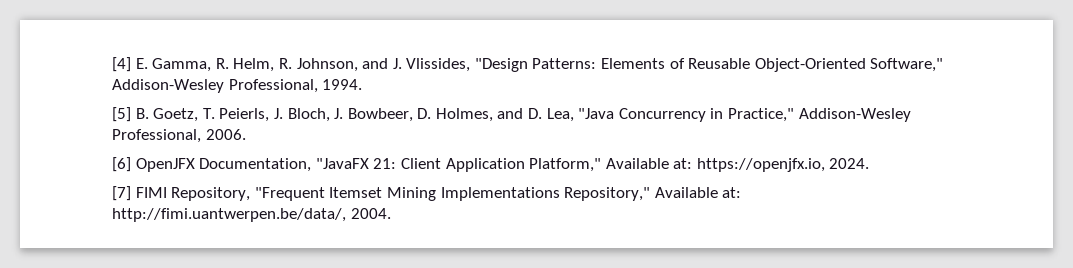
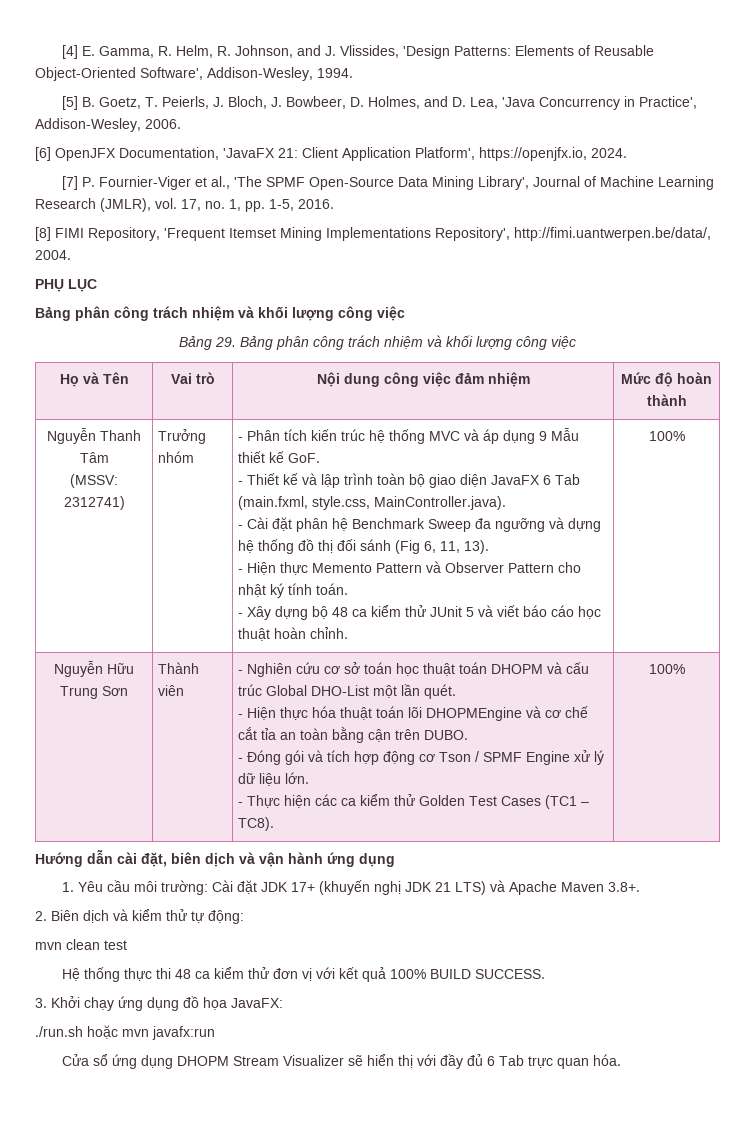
[474,58,528,72] "Design -> [402,45,450,59] 'Design
[870,58,944,72] [112,79,318,93] Software," Addison-Wesley Professional, -> [140,67,313,81] Software', Addison-Wesley,
[578,108,615,119] "Java -> [501,97,535,107] 'Java
[728,108,911,122] [112,129,201,143] Practice," Addison-Wesley Professional, -> [638,96,697,109] [35,118,141,132] Practice', Addison-Wesley,
[315,158,369,169] "JavaFX -> [223,148,275,158] 'JavaFX
[529,158,693,172] Platform," Available at: -> [415,147,475,160] Platform',
(131, 193) none -> [81,176,714,190] [35,198,334,212] [35,227,51,241] P. Fournier-Viger et al., 'The SPMF Open-Source Data Mining Library', Journal of Machine Learning Research (JMLR), vol. 17, no. 1, pp. 1-5, 2016. // [8]
[254,187,325,201] "Frequent -> [164,228,225,241] 'Frequent
[564,187,742,201] Repository," Available at: -> [435,227,510,241] Repository',
(391, 213) none -> [35,279,97,292] [35,306,405,321] [179,335,576,350] [59,372,129,387] [170,372,215,384] [316,372,530,387] [621,372,712,387] [646,394,687,406] [47,428,141,444] [79,452,109,463] [70,474,118,488] [63,496,125,510] [157,429,206,444] [157,451,194,463] [237,428,579,444] [237,451,320,463] [237,473,580,488] [237,496,506,510] [237,517,601,532] [237,539,489,554] [237,561,581,575] [237,583,348,598] [237,605,601,620] [237,627,348,641] [648,431,685,441] [54,661,134,677] [60,686,128,699] [157,662,199,674] [157,685,184,696] [237,662,589,677] [237,684,456,699] [237,706,588,721] [237,727,468,743] [237,750,604,765] [237,772,309,786] [237,794,589,809] [237,817,274,831] [648,664,685,674] [35,850,395,867] [61,880,640,895] [35,909,244,924] [35,939,127,950] [61,967,545,982] [35,996,283,1011] [35,1025,215,1040] [61,1054,621,1069] // PHỤ LỤC // Bảng phân công trách nhiệm và khối lượng công việc // Bảng 29. Bảng phân công trách nhiệm và khối lượng công việc // Họ và Tên | Vai trò | Nội dung công việc đảm nhiệm | Mức độ hoàn thành // Nguyễn Thanh Tâm // (MSSV: 2312741) | Trưởng nhóm | - Phân tích kiến trúc hệ thống MVC và áp dụng 9 Mẫu thiết kế GoF. // - Thiết kế và lập trình toàn bộ giao diện JavaFX 6 Tab (main.fxml, style.css, MainController.java). // - Cài đặt phân hệ Benchmark Sweep đa ngưỡng và dựng hệ thống đồ thị đối sánh (Fig 6, 11, 13). // - Hiện thực Memento Pattern và Observer Pattern cho nhật ký tính toán. // - Xây dựng bộ 48 ca kiểm thử JUnit 5 và viết báo cáo học thuật hoàn chỉnh. | 100% // Nguyễn Hữu Trung Sơn | Thành viên | - Nghiên cứu cơ sở toán học thuật toán DHOPM và cấu trúc Global DHO-List một lần quét. // - Hiện thực hóa thuật toán lõi DHOPMEngine và cơ chế cắt tỉa an toàn bằng cận trên DUBO. // - Đóng gói và tích hợp động cơ Tson / SPMF Engine xử lý dữ liệu lớn. // - Thực hiện các ca kiểm thử Golden Test Cases (TC1 – TC8). | 100% // Hướng dẫn cài đặt, biên dịch và vận hành ứng dụng // 1. Yêu cầu môi trường: Cài đặt JDK 17+ (khuyến nghị JDK 21 LTS) và Apache Maven 3.8+. // 2. Biên dịch và kiểm thử tự động: // mvn clean test // Hệ thống thực thi 48 ca kiểm thử đơn vị với kết quả 100% BUILD SUCCESS. // 3. Khởi chạy ứng dụng đồ họa JavaFX: // ./run.sh hoặc mvn javafx:run // Cửa sổ ứng dụng DHOPM Stream Visualizer sẽ hiển thị với đầy đủ 6 Tab trực quan hóa.

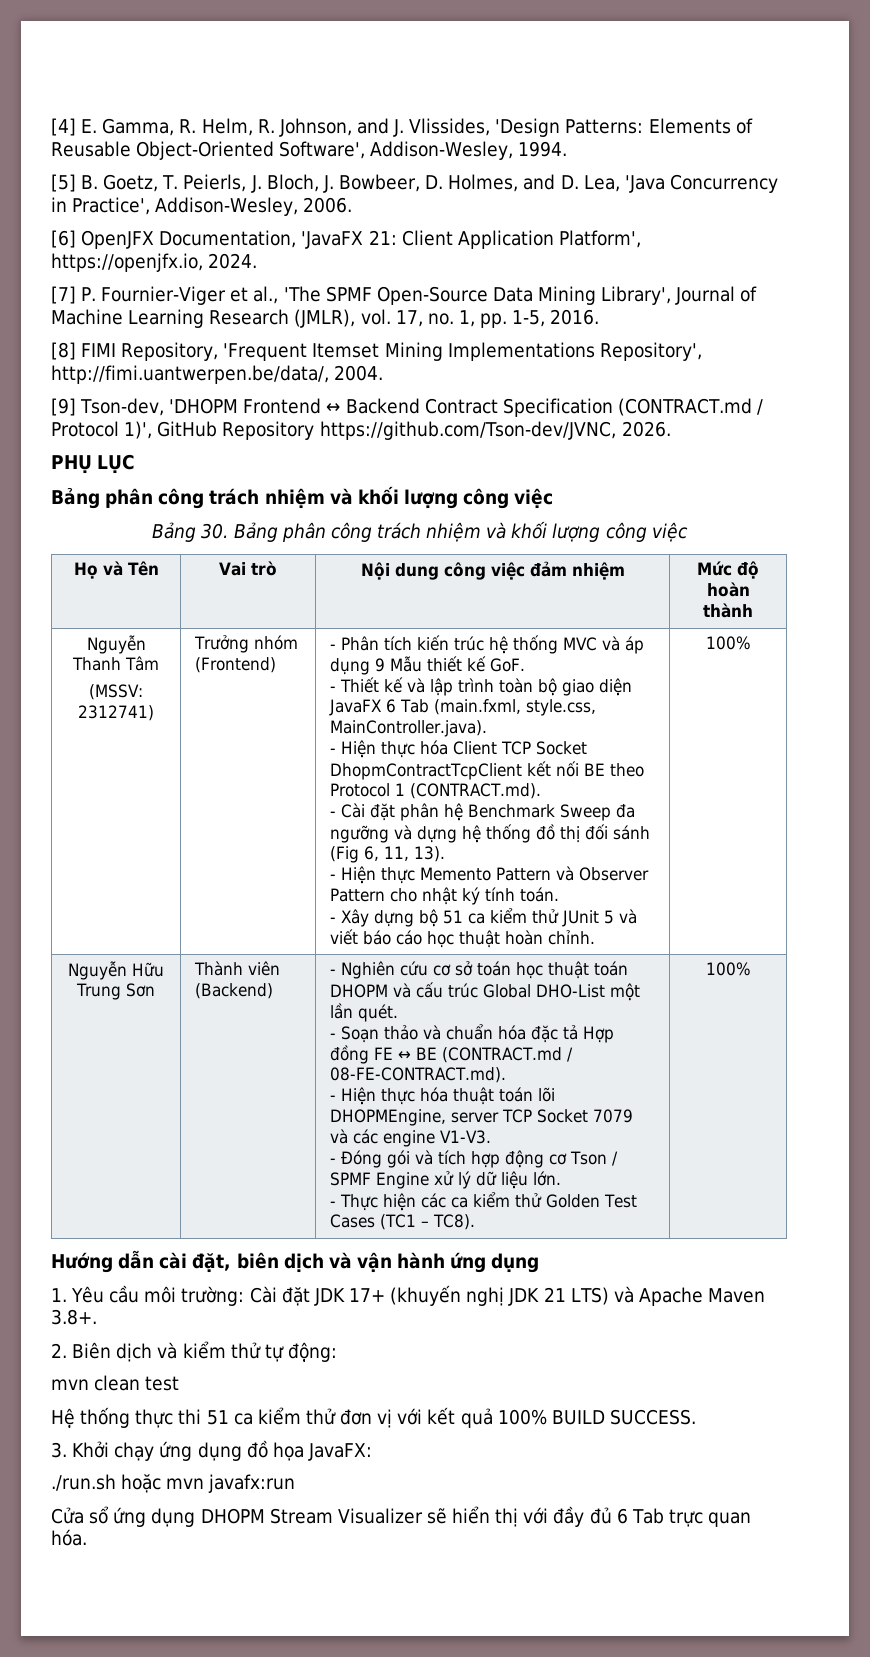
(71, 255) none -> [51,398,764,417] [51,421,671,440] // [9] Tson-dev, 'DHOPM Frontend ↔ Backend Contract Specification (CONTRACT.md / Protocol 1)', GitHub Repository https://github.com/Tson-dev/JVNC, 2026.
[215,337,236,347] 29. -> [201,523,229,539] 30.
(194, 457) none -> [194,657,276,673] (Frontend)
(506, 503) none -> [329,740,587,758] [329,761,644,780] [329,783,541,799] // - Hiện thực hóa Client TCP Socket DhopmContractTcpClient kết nối BE theo Protocol 1 (CONTRACT.md).
[331,607,348,617] 48 -> [442,910,463,924] 51
(184, 690) none -> [194,983,273,999] (Backend)
(456, 691) none -> [329,1024,614,1043] [329,1045,573,1064] [329,1067,506,1083] // - Soạn thảo và chuẩn hóa đặc tả Hợp đồng FE ↔ BE (CONTRACT.md / 08-FE-CONTRACT.md).
[425,706,588,721] [237,727,468,743] DHOPMEngine và cơ chế cắt tỉa an toàn bằng cận trên DUBO. -> [329,1109,633,1126] [329,1129,491,1147] DHOPMEngine, server TCP Socket 7079 và các engine V1-V3.
[174,969,191,979] 48 -> [206,1410,229,1425] 51

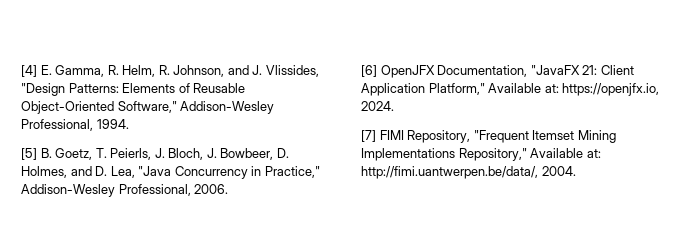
[495,118,561,137] 'Design -> [21,83,65,96] "Design
[279,141,514,160] Software', Addison-Wesley, -> [117,101,275,114] [21,119,93,131] Software," Addison-Wesley Professional,
[624,175,665,193] 'Java -> [138,166,172,176] "Java
[72,197,299,216] Practice', Addison-Wesley, -> [264,166,320,178] [21,184,191,197] Practice," Addison-Wesley Professional,
[301,231,364,249] 'JavaFX -> [530,65,580,75] "JavaFX
[558,230,641,248] Platform', -> [428,83,559,95] Platform," Available at:
[81,286,758,305] [51,309,600,328] [51,342,76,360] P. Fournier-Viger et al., 'The SPMF Open-Source Data Mining Library', Journal of Machine Learning Research (JMLR), vol. 17, no. 1, pp. 1-5, 2016. // [8] -> (376, 136) none
[223,343,308,361] 'Frequent -> [473,130,529,143] "Frequent
[599,342,702,361] Repository', -> [458,148,601,161] Repository," Available at:
[51,398,764,417] [51,421,671,440] [51,454,136,474] [51,486,554,509] [152,521,688,542] [73,561,159,579] [219,561,277,576] [360,561,625,580] [697,561,759,579] [706,582,750,597] [703,603,753,618] [86,635,146,654] [72,656,160,671] [89,684,144,700] [78,705,154,721] [193,635,298,653] [194,657,276,673] [329,635,644,654] [329,656,525,675] [329,677,632,696] [328,699,596,716] [329,720,487,737] [329,740,587,758] [329,761,644,780] [329,783,541,799] [329,803,635,821] [329,824,650,843] [329,846,445,863] [329,866,649,884] [329,887,559,905] [329,908,637,927] [329,929,595,948] [705,636,751,650] [68,961,164,980] [75,983,156,1000] [193,961,280,976] [194,983,273,999] [329,961,628,979] [329,982,640,1001] [329,1003,398,1022] [329,1024,614,1043] [329,1045,573,1064] [329,1067,506,1083] [329,1087,555,1105] [329,1109,633,1126] [329,1129,491,1147] [329,1150,618,1168] [329,1171,561,1189] [329,1192,637,1211] [329,1214,475,1230] [705,962,751,976] [51,1250,540,1273] [51,1285,766,1306] [51,1309,97,1325] [51,1341,337,1362] [51,1375,180,1391] [51,1407,696,1428] [51,1440,372,1461] [51,1474,296,1493] [51,1506,752,1527] [51,1529,87,1546] // [9] Tson-dev, 'DHOPM Frontend ↔ Backend Contract Specification (CONTRACT.md / Protocol 1)', GitHub Repository https://github.com/Tson-dev/JVNC, 2026. // PHỤ LỤC // Bảng phân công trách nhiệm và khối lượng công việc // Bảng 30. Bảng phân công trách nhiệm và khối lượng công việc // Họ và Tên | Vai trò | Nội dung công việc đảm nhiệm | Mức độ hoàn thành // Nguyễn Thanh Tâm // (MSSV: 2312741) | Trưởng nhóm (Frontend) | - Phân tích kiến trúc hệ thống MVC và áp dụng 9 Mẫu thiết kế GoF. // - Thiết kế và lập trình toàn bộ giao diện JavaFX 6 Tab (main.fxml, style.css, MainController.java). // - Hiện thực hóa Client TCP Socket DhopmContractTcpClient kết nối BE theo Protocol 1 (CONTRACT.md). // - Cài đặt phân hệ Benchmark Sweep đa ngưỡng và dựng hệ thống đồ thị đối sánh (Fig 6, 11, 13). // - Hiện thực Memento Pattern và Observer Pattern cho nhật ký tính toán. // - Xây dựng bộ 51 ca kiểm thử JUnit 5 và viết báo cáo học thuật hoàn chỉnh. | 100% // Nguyễn Hữu Trung Sơn | Thành viên (Backend) | - Nghiên cứu cơ sở toán học thuật toán DHOPM và cấu trúc Global DHO-List một lần quét. // - Soạn thảo và chuẩn hóa đặc tả Hợp đồng FE ↔ BE (CONTRACT.md / 08-FE-CONTRACT.md). // - Hiện thực hóa thuật toán lõi DHOPMEngine, server TCP Socket 7079 và các engine V1-V3. // - Đóng gói và tích hợp động cơ Tson / SPMF Engine xử lý dữ liệu lớn. // - Thực hiện các ca kiểm thử Golden Test Cases (TC1 – TC8). | 100% // Hướng dẫn cài đặt, biên dịch và vận hành ứng dụng // 1. Yêu cầu môi trường: Cài đặt JDK 17+ (khuyến nghị JDK 21 LTS) và Apache Maven 3.8+. // 2. Biên dịch và kiểm thử tự động: // mvn clean test // Hệ thống thực thi 51 ca kiểm thử đơn vị với kết quả 100% BUILD SUCCESS. // 3. Khởi chạy ứng dụng đồ họa JavaFX: // ./run.sh hoặc mvn javafx:run // Cửa sổ ứng dụng DHOPM Stream Visualizer sẽ hiển thị với đầy đủ 6 Tab trực quan hóa. -> (576, 171) none

